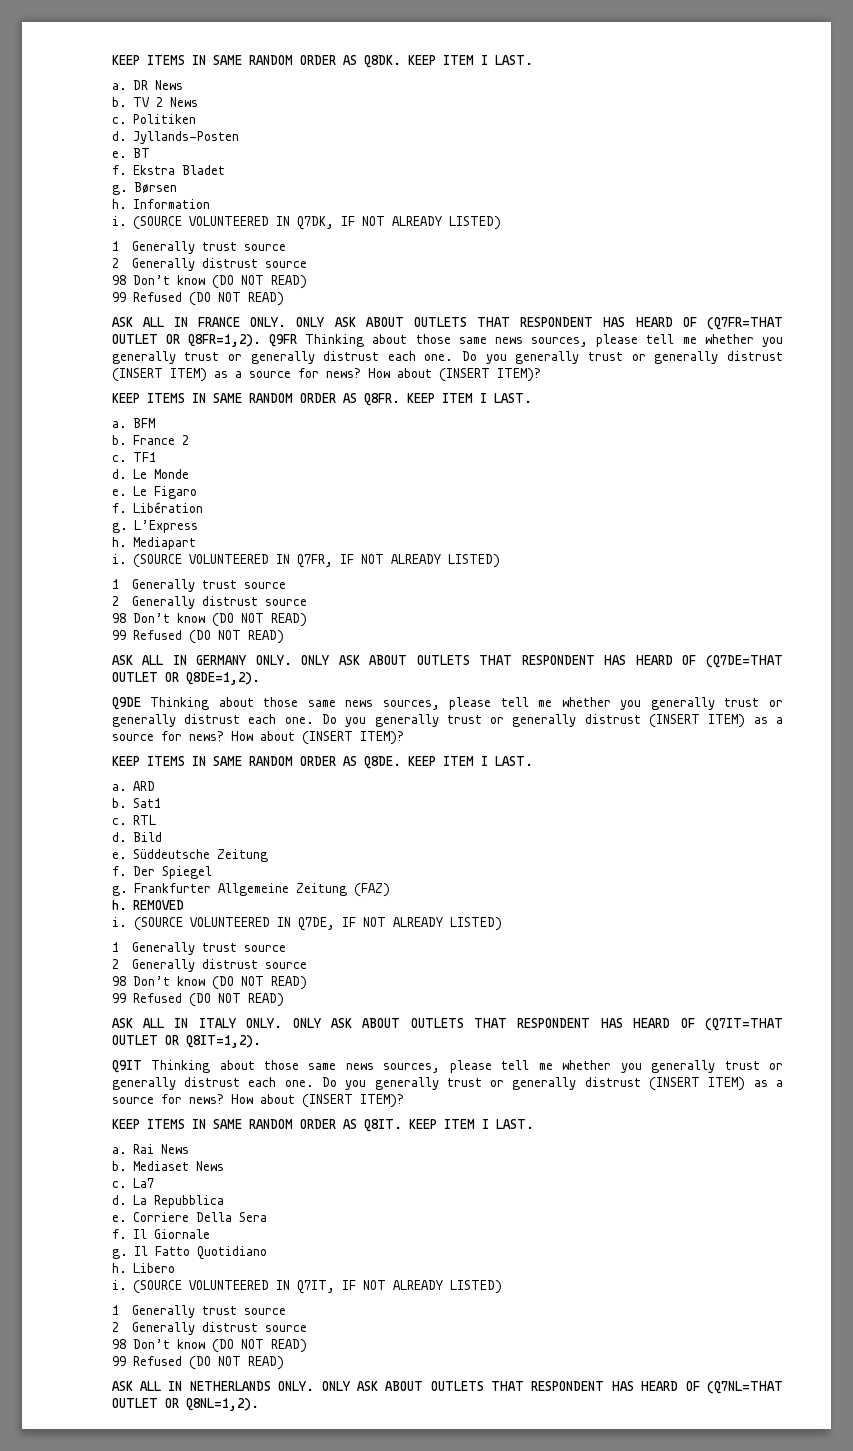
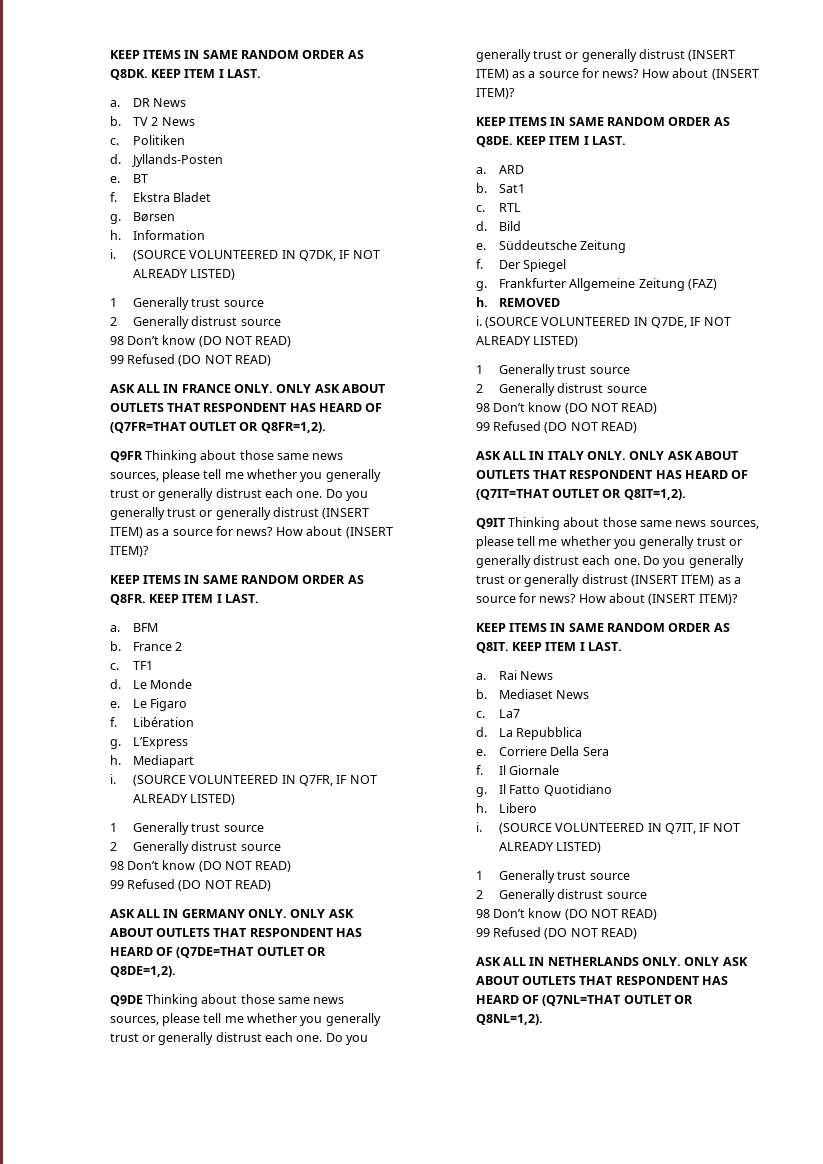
(261, 340) none -> (326, 427) //

